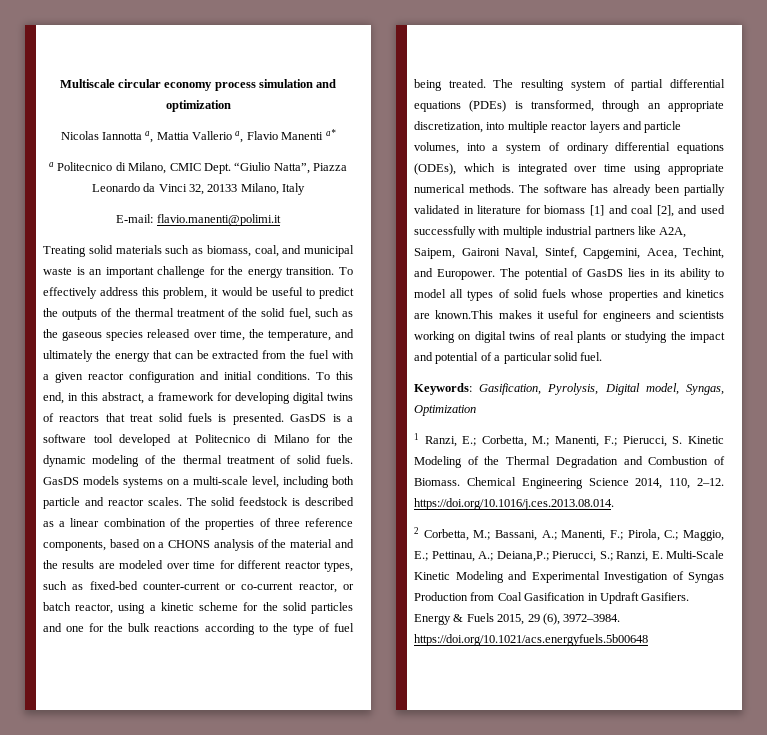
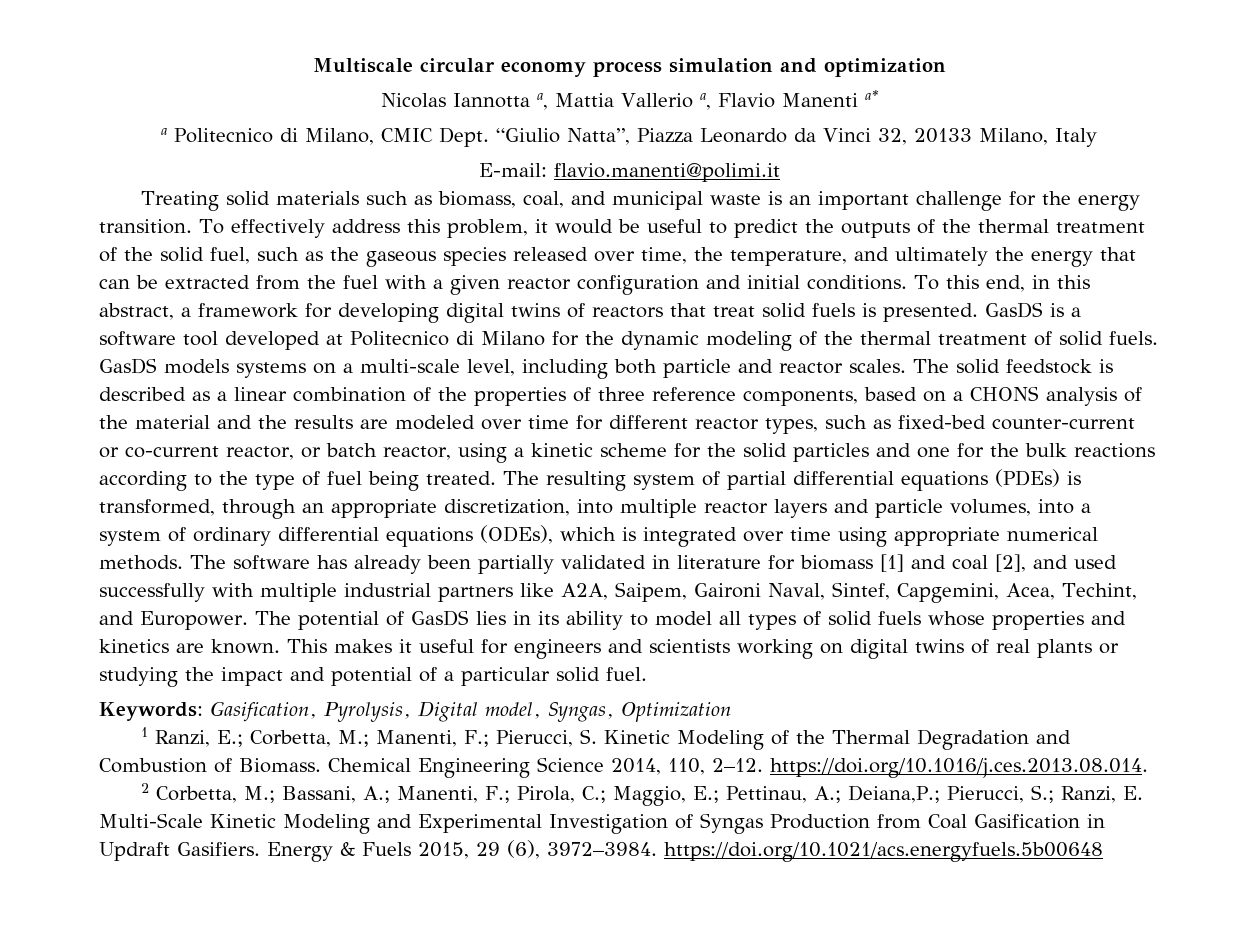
[435,310,494,319] known.This -> [211,639,327,654] known. This

